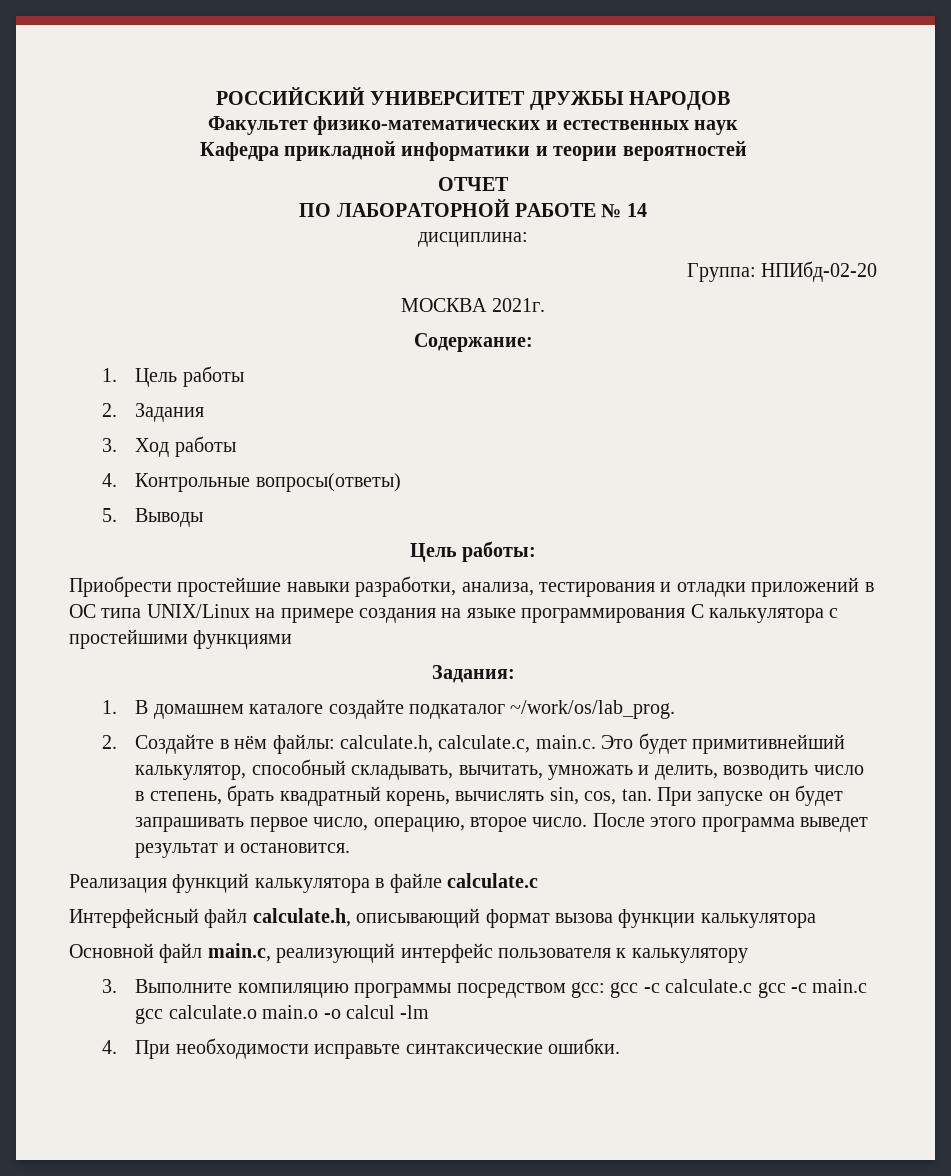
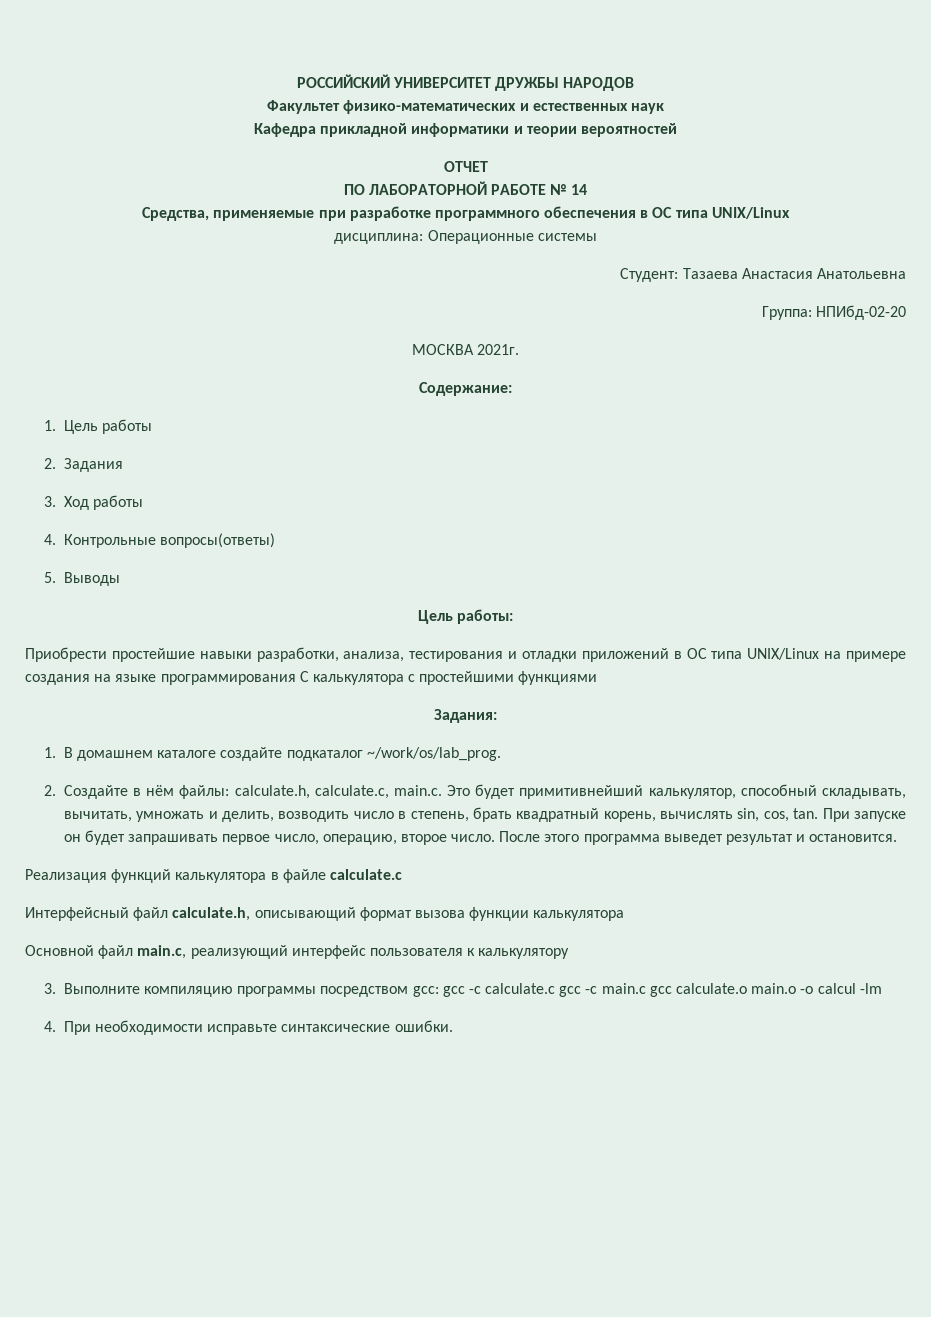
[418,232,528,247] дисциплина: -> [142,206,790,221] [334,230,597,244] [620,268,906,282] Средства, применяемые при разработке программного обеспечения в ОС типа UNIX/Linux // дисциплина: Операционные системы // Студент: Тазаева Анастасия Анатольевна

